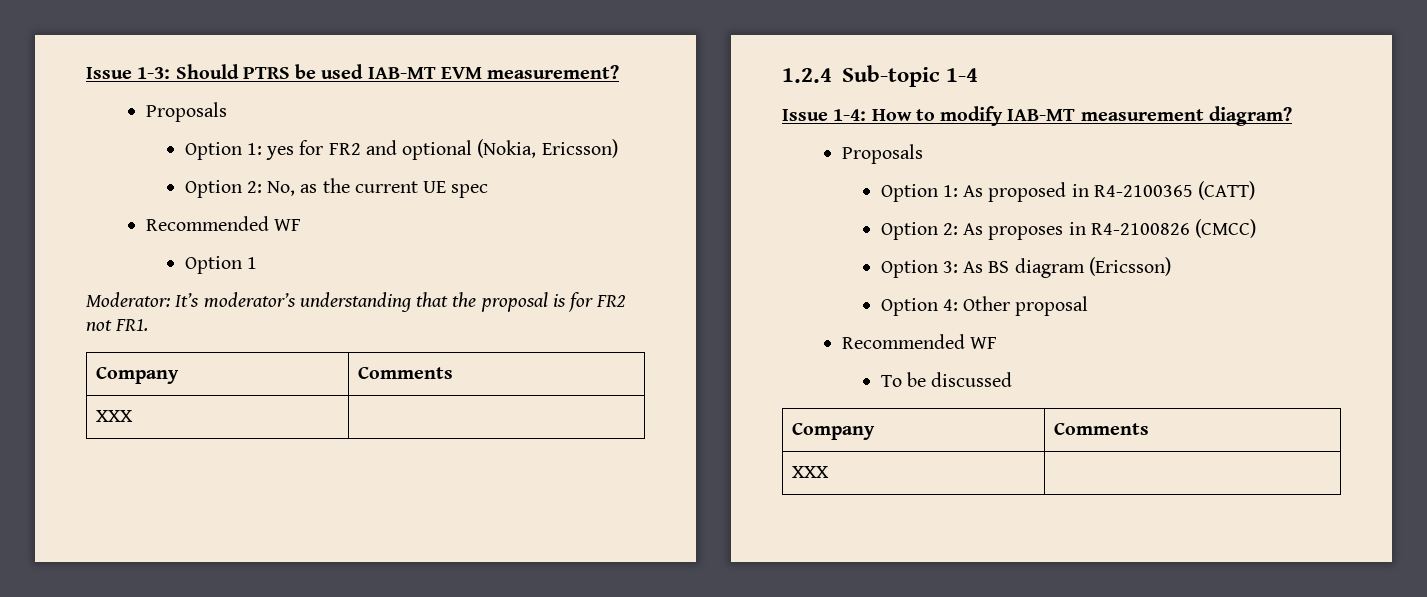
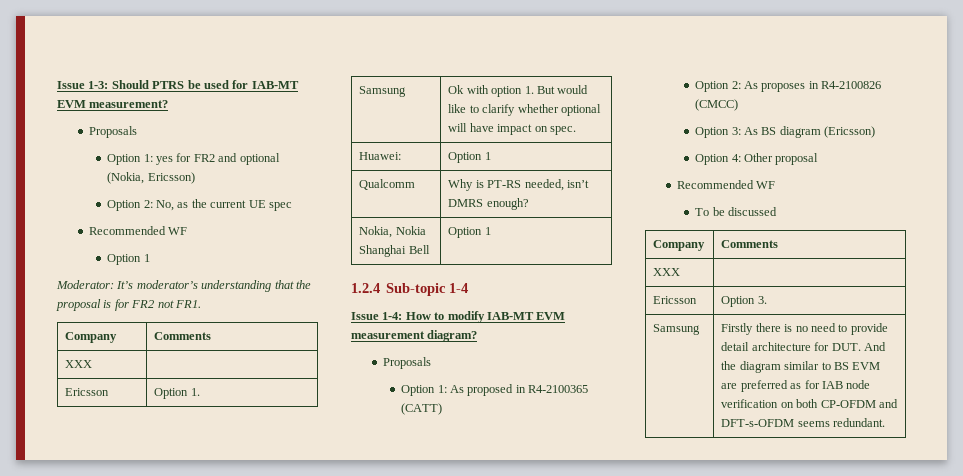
(364, 71) none -> [232,80,249,89] for
(133, 416) none -> [65,388,110,396] [154,388,200,399] [359,86,407,97] [448,85,589,97] [448,104,601,116] [448,123,576,135] [359,152,402,160] [448,152,491,163] [359,179,416,190] [448,179,589,191] [448,198,529,210] [359,226,426,238] [359,245,430,257] [448,227,491,238] // Ericsson | Option 1. // Samsung | Ok with option 1. But would like to clarify whether optional will have impact on spec. // Huawei: | Option 1 // Qualcomm | Why is PT-RS needed, isn’t DMRS enough? // Nokia, Nokia Shanghai Bell | Option 1
(1076, 115) none -> [536,312,566,320] EVM
(829, 472) none -> [653,296,698,304] [721,296,767,307] [653,324,701,335] [721,323,888,335] [721,342,886,351] [721,361,881,373] [721,380,871,392] [721,399,898,408] [721,418,886,427] // Ericsson | Option 3. // Samsung | Firstly there is no need to provide detail architecture for DUT. And the diagram similar to BS EVM are preferred as for IAB node verification on both CP-OFDM and DFT-s-OFDM seems redundant.

